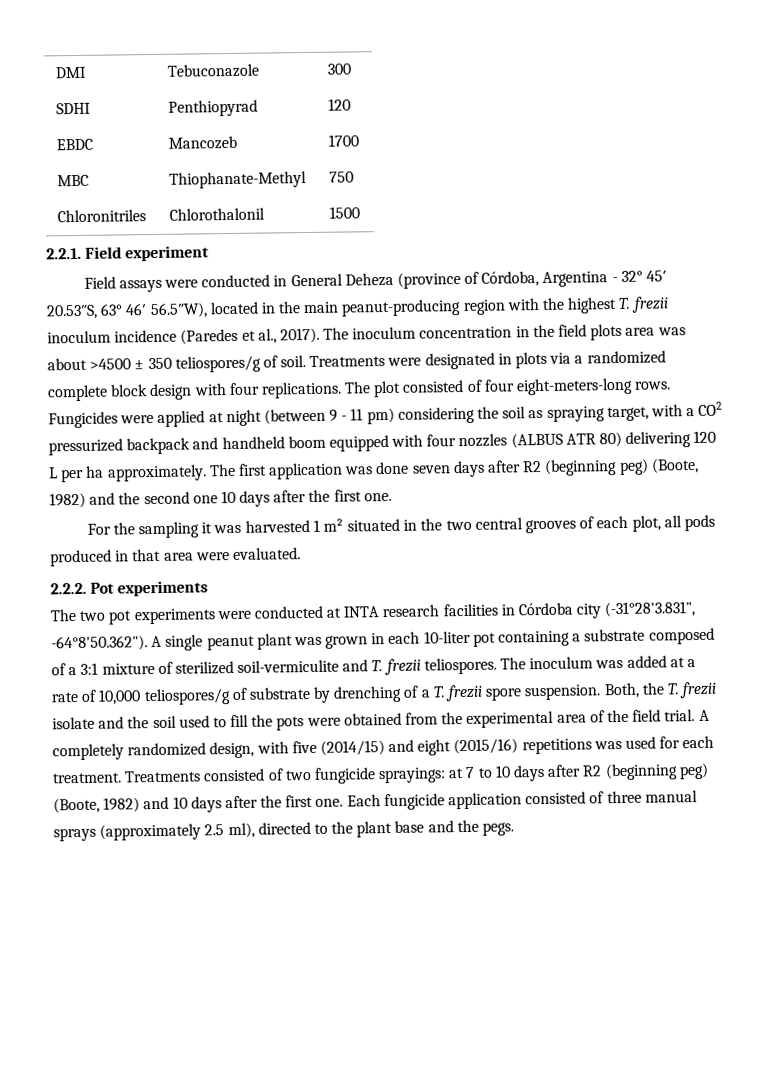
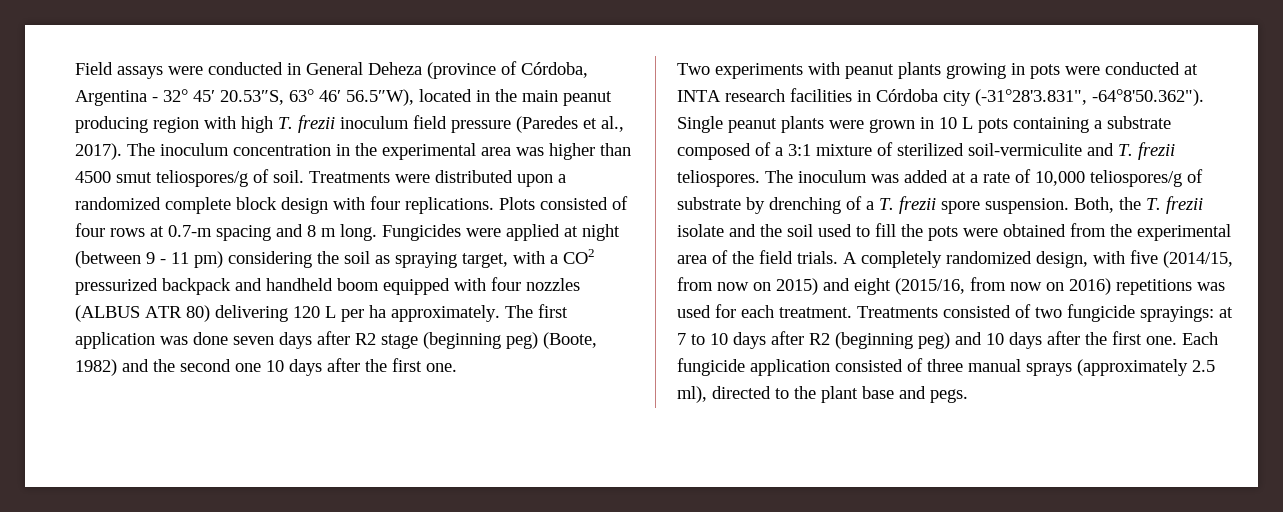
[54,66,86,79] [166,63,259,78] [326,63,351,75] [55,102,91,115] [167,99,258,117] [327,98,351,111] [55,138,93,151] [167,135,237,150] [327,134,359,147] [56,174,89,187] [168,171,307,189] [328,171,354,183] [56,209,146,223] [168,207,265,221] [328,206,360,219] [46,245,210,262] DMI | Tebuconazole | 300 // SDHI | Penthiopyrad | 120 // EBDC | Mancozeb | 1700 // MBC | Thiophanate-Methyl | 750 // Chloronitriles | Chlorothalonil | 1500 // 2.2.1. Field experiment // -> (75, 68) none
[341,297,618,317] peanut-producing region with the highest -> [563,91,612,106] [75,116,273,133] peanut producing region with high
[114,329,178,343] incidence -> [413,115,511,133] field pressure
[558,323,686,341] [47,357,172,371] field plots area was about >4500 ± 350 -> [382,143,631,160] [75,171,152,183] experimental area was higher than 4500 smut
[424,351,572,370] designated in plots via -> [435,170,553,187] distributed upon
[344,380,402,398] The plot -> [499,197,535,210] Plots
[516,377,672,396] eight-meters-long rows. -> [110,224,377,241] rows at 0.7-m spacing and 8 m long.
(543, 466) none -> [381,334,418,349] stage
[86,514,715,539] [50,547,301,567] [50,580,209,597] [50,608,216,625] For the sampling it was harvested 1 m² situated in the two central grooves of each plot, all pods produced in that area were evaluated. // 2.2.2. Pot experiments // The two pot experiments -> [677,62,1060,79] Two experiments with peanut plants growing in pots
[151,630,496,651] A single peanut plant was grown in each 10-liter pot -> [677,116,1008,133] Single peanut plants were grown in 10 L pots
[664,709,696,722] trial. -> [797,251,838,264] trials.
[319,738,519,756] (2014/15) and eight (2015/16) -> [1163,251,1233,268] [677,277,1111,295] (2014/15, from now on 2015) and eight (2015/16, from now on 2016)
[53,797,141,814] (Boote, 1982) -> (950, 340) none
[456,819,479,833] the -> (926, 392) none

